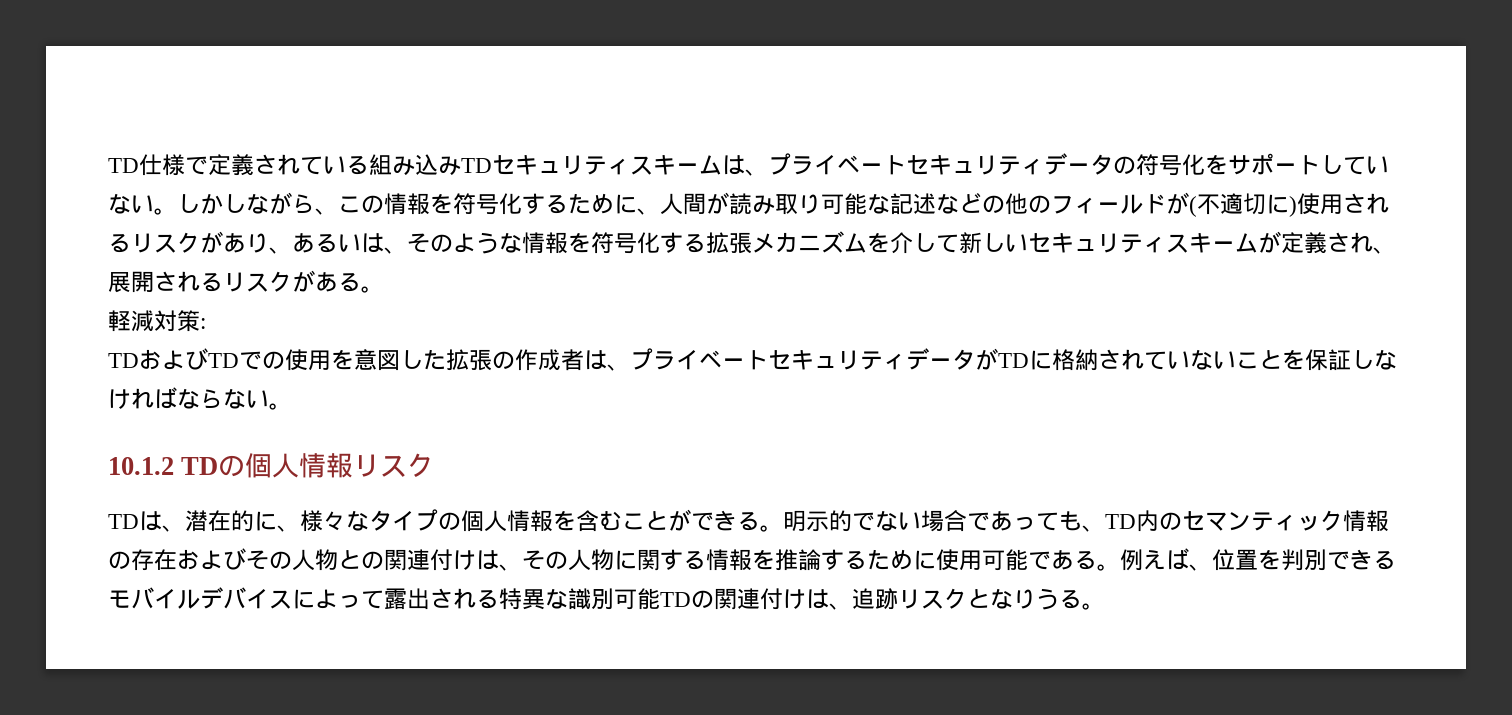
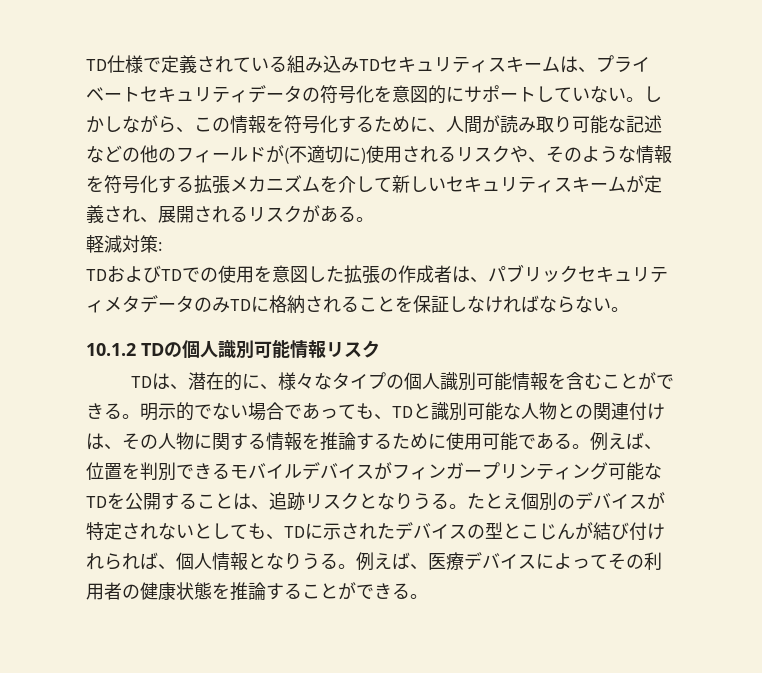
(1228, 164) none -> [392,85,464,104] 意図的に
[200,231,384,254] があり、あるいは -> [510,145,528,163] や
[630,348,998,370] プライベートセキュリティデータが -> [488,264,668,283] [86,295,230,313] パブリックセキュリティメタデータのみ
[1144,349,1236,370] ていない -> [341,296,359,312] る
(300, 465) none -> [218,340,290,359] 識別可能
(507, 521) none -> [439,372,512,391] 識別可能
[1136,510,1389,532] [108,548,292,571] 内のセマンティック情報の存在およびその -> [413,402,521,421] と識別可能な
[292,588,806,610] によって露出される特異な識別可能TDの関連付け -> [374,462,662,481] [86,492,233,510] がフィンガープリンティング可能なTDを公開すること
(1105, 606) none -> [467,492,665,511] [86,522,665,541] [86,552,662,571] [86,582,428,601] たとえ個別のデバイスが特定されないとしても、TDに示されたデバイスの型とこじんが結び付けれられば、個人情報となりうる。例えば、医療デバイスによってその利用者の健康状態を推論することができる。

